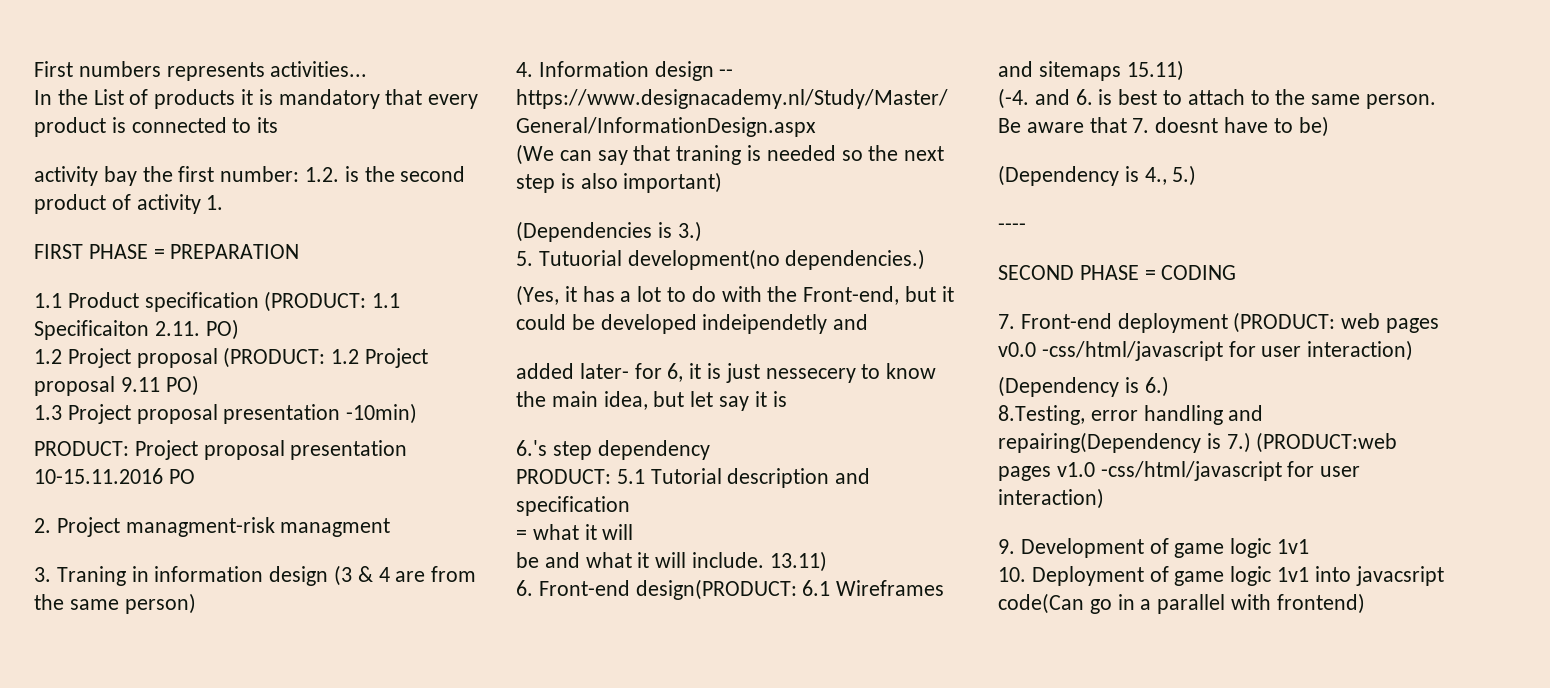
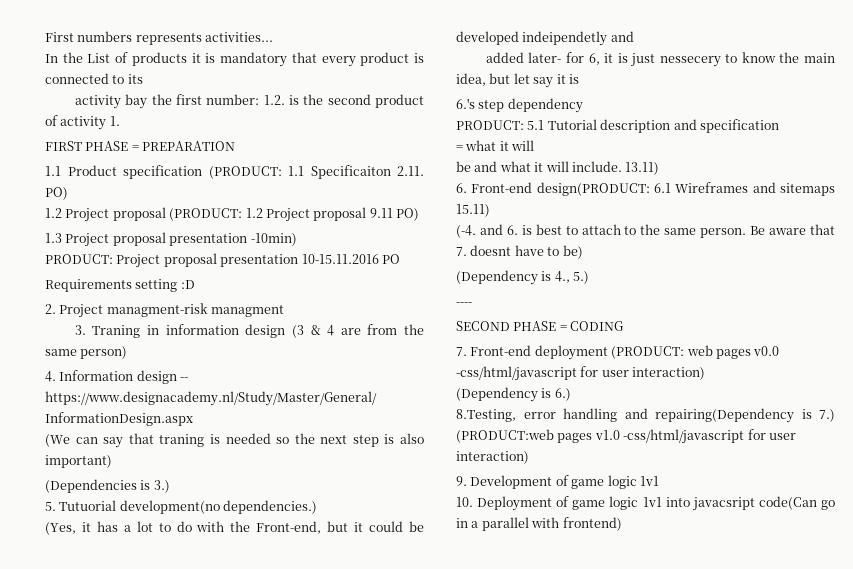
(195, 476) none -> [45,279,195,292] // Requirements setting :D

